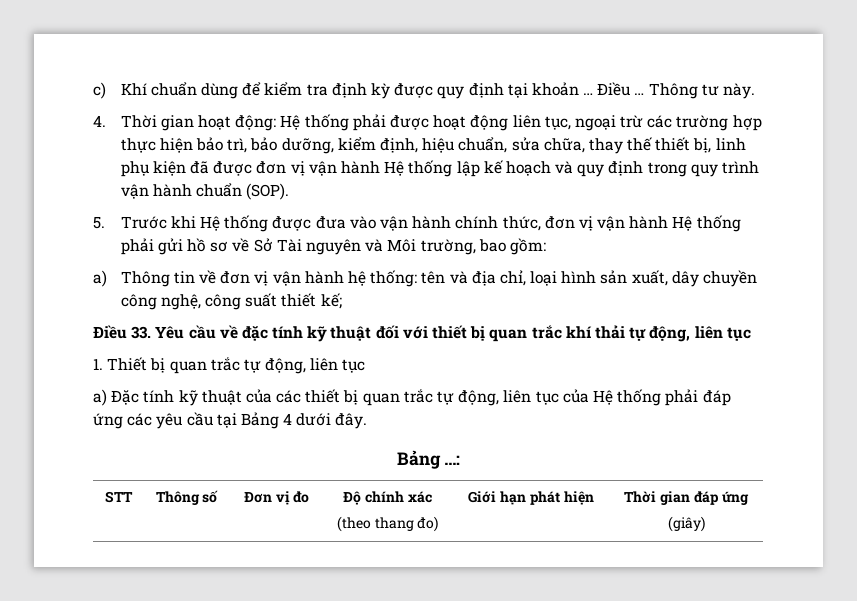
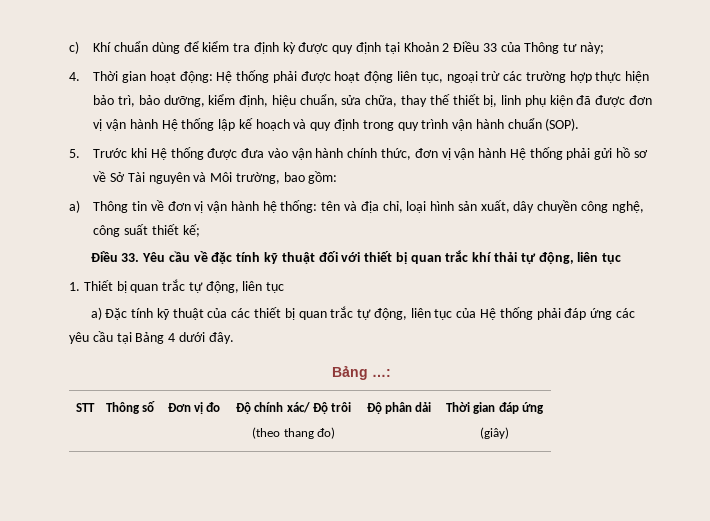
[531,82,645,96] khoản … Điều … -> [403,41,521,52] Khoản 2 Điều 33 của
[723,83,756,99] này. -> [580,42,605,54] này;
[407,491,432,503] xác -> [286,402,352,414] xác/ Độ trôi
[468,491,594,505] Giới hạn phát hiện -> [366,402,432,414] Độ phân dải

